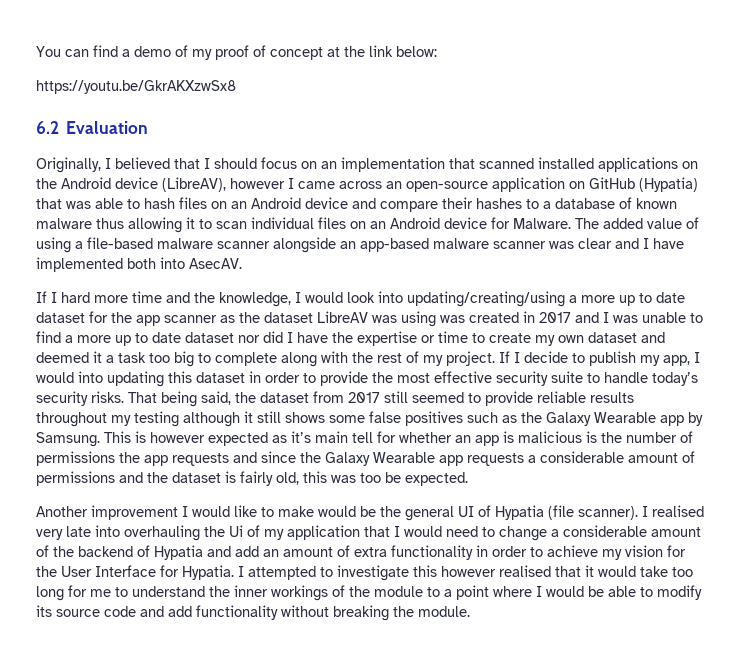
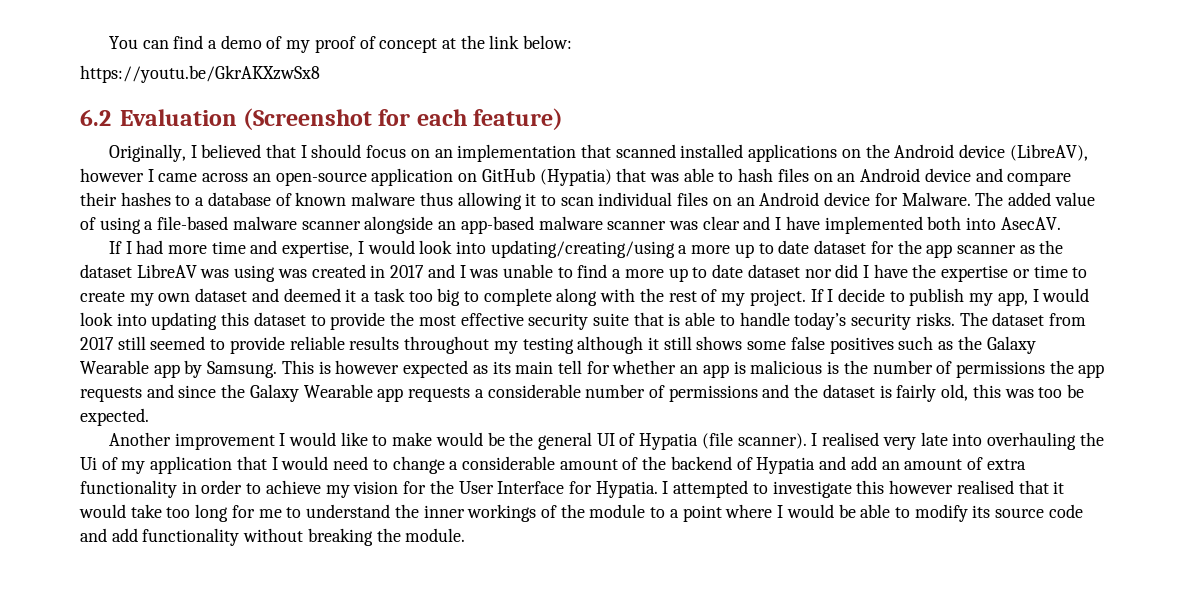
(149, 127) none -> [243,108,564,130] (Screenshot for each feature)
[61,292,90,303] hard -> [136,240,164,254] had
[194,292,291,307] the knowledge, -> [282,241,354,258] expertise,
(74, 377) none -> [80,312,113,326] look
[249,371,300,383] in order -> (306, 319) none
(583, 377) none -> [633,312,716,326] that is able
[128,391,256,407] That being said, the -> [959,312,988,326] The
[291,431,311,443] it’s -> [492,361,511,374] its
[628,453,678,463] amount -> [585,384,646,398] number

